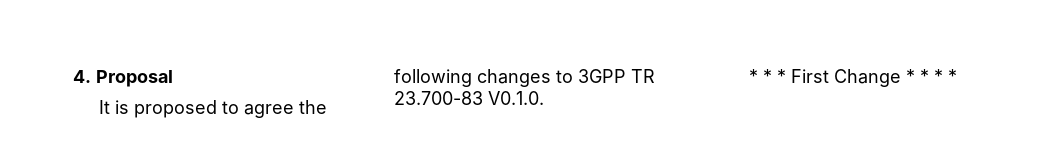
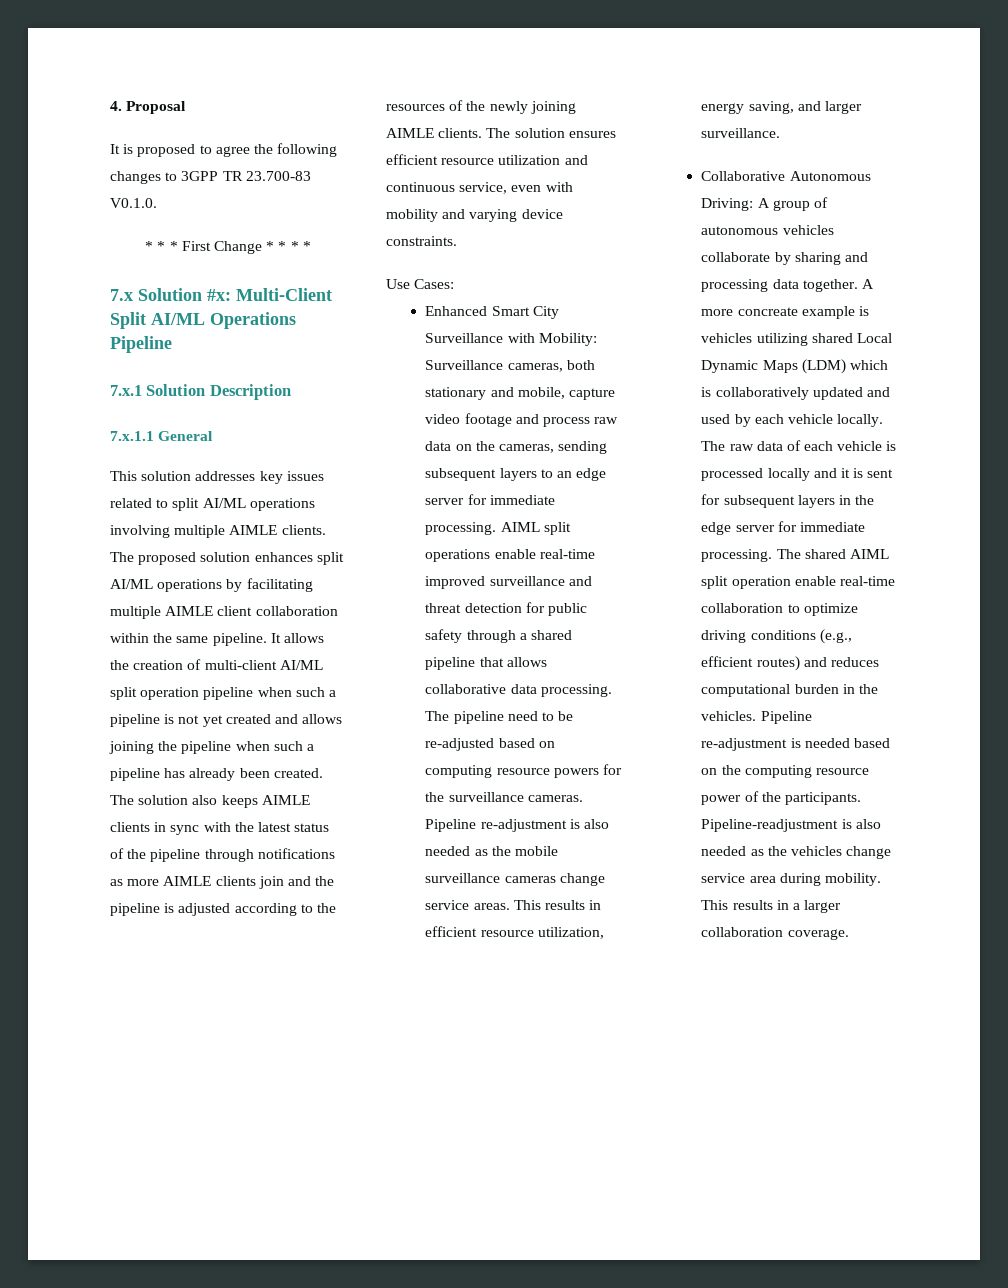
(957, 76) none -> [110,288,332,301] [110,312,296,329] [110,336,172,353] [110,384,291,400] [110,431,214,441] [110,471,324,484] [110,498,315,511] [110,525,326,538] [110,552,344,565] [110,578,313,592] [110,606,338,619] [110,633,324,646] [110,659,323,670] [110,687,336,700] [110,714,343,727] [109,741,314,754] [110,768,323,781] [110,795,310,808] [110,822,330,835] [110,848,335,862] [110,876,335,889] [110,903,336,916] [386,100,576,114] [386,128,616,138] [386,154,588,165] [386,182,573,194] [386,209,563,222] [386,236,457,246] [386,279,455,289] [425,306,559,319] [425,333,597,346] [425,360,595,372] [425,387,615,400] [425,413,619,427] [425,441,608,454] [425,468,607,481] [425,494,555,505] [425,522,571,535] [425,549,595,562] [425,576,592,589] [425,602,587,616] [425,629,572,643] [425,657,547,670] [425,684,612,697] [425,711,574,724] [425,738,555,751] [425,764,622,778] [425,792,583,802] [425,819,609,832] [425,846,558,856] [425,873,605,886] [425,900,602,910] [425,926,604,939] [701,101,862,114] [701,128,781,138] [701,171,871,181] [701,197,828,211] [701,225,834,235] [701,252,868,265] [701,279,874,292] [701,306,869,319] [701,333,892,346] [701,359,888,374] [701,387,890,400] [701,414,884,427] [701,440,897,451] [701,468,894,481] [701,494,875,508] [701,521,865,535] [701,549,889,562] [701,576,895,589] [701,603,858,616] [701,629,852,644] [701,656,879,671] [701,684,878,697] [701,711,812,724] [701,738,890,751] [701,765,869,778] [701,791,861,805] [701,819,881,832] [701,846,892,859] [701,873,881,886] [701,900,842,913] [701,927,849,940] // 7.x Solution #x: Multi-Client Split AI/ML Operations Pipeline // 7.x.1 Solution Description // 7.x.1.1 General // This solution addresses key issues related to split AI/ML operations involving multiple AIMLE clients. The proposed solution enhances split AI/ML operations by facilitating multiple AIMLE client collaboration within the same pipeline. It allows the creation of multi-client AI/ML split operation pipeline when such a pipeline is not yet created and allows joining the pipeline when such a pipeline has already been created. The solution also keeps AIMLE clients in sync with the latest status of the pipeline through notifications as more AIMLE clients join and the pipeline is adjusted according to the resources of the newly joining AIMLE clients. The solution ensures efficient resource utilization and continuous service, even with mobility and varying device constraints. // Use Cases: // Enhanced Smart City Surveillance with Mobility: Surveillance cameras, both stationary and mobile, capture video footage and process raw data on the cameras, sending subsequent layers to an edge server for immediate processing. AIML split operations enable real-time improved surveillance and threat detection for public safety through a shared pipeline that allows collaborative data processing. The pipeline need to be re-adjusted based on computing resource powers for the surveillance cameras. Pipeline re-adjustment is also needed as the mobile surveillance cameras change service areas. This results in efficient resource utilization, energy saving, and larger surveillance. // Collaborative Autonomous Driving: A group of autonomous vehicles collaborate by sharing and processing data together. A more concreate example is vehicles utilizing shared Local Dynamic Maps (LDM) which is collaboratively updated and used by each vehicle locally. The raw data of each vehicle is processed locally and it is sent for subsequent layers in the edge server for immediate processing. The shared AIML split operation enable real-time collaboration to optimize driving conditions (e.g., efficient routes) and reduces computational burden in the vehicles. Pipeline re-adjustment is needed based on the computing resource power of the participants. Pipeline-readjustment is also needed as the vehicles change service area during mobility. This results in a larger collaboration coverage.

